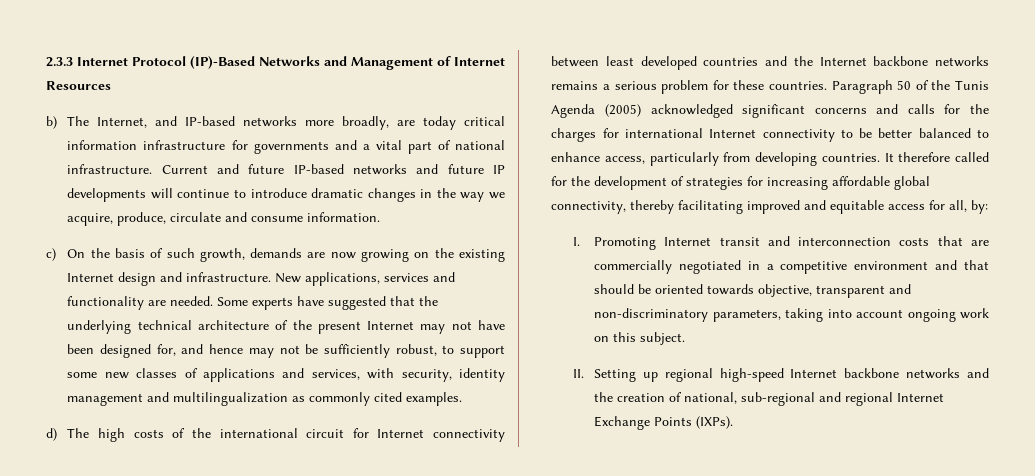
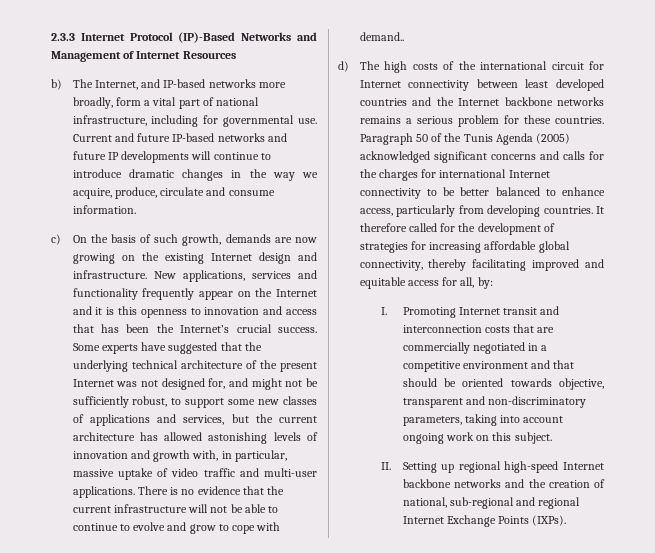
[397,116,505,130] [67,140,357,154] are today critical information infrastructure for governments and -> [115,97,141,106] form
[67,164,153,174] infrastructure. -> [72,115,317,127] infrastructure, including for governmental use.
[148,296,214,306] are needed. -> [142,288,317,300] [72,306,317,318] [72,324,317,333] frequently appear on the Internet and it is this openness to innovation and access that has been the Internet’s crucial success.
[420,320,505,334] [67,344,95,354] may not have been -> [116,380,158,387] was not
[209,344,274,358] hence may -> [251,378,282,390] might
[367,368,506,382] [67,392,463,406] with security, identity management and multilingualization as commonly cited examples. -> [231,414,317,423] [72,432,318,444] [72,450,287,462] [72,468,317,480] [72,486,285,498] [72,504,279,513] [72,522,281,534] [359,32,404,41] but the current architecture has allowed astonishing levels of innovation and growth with, in particular, massive uptake of video traffic and multi-user applications. There is no evidence that the current infrastructure will not be able to continue to evolve and grow to cope with demand..

